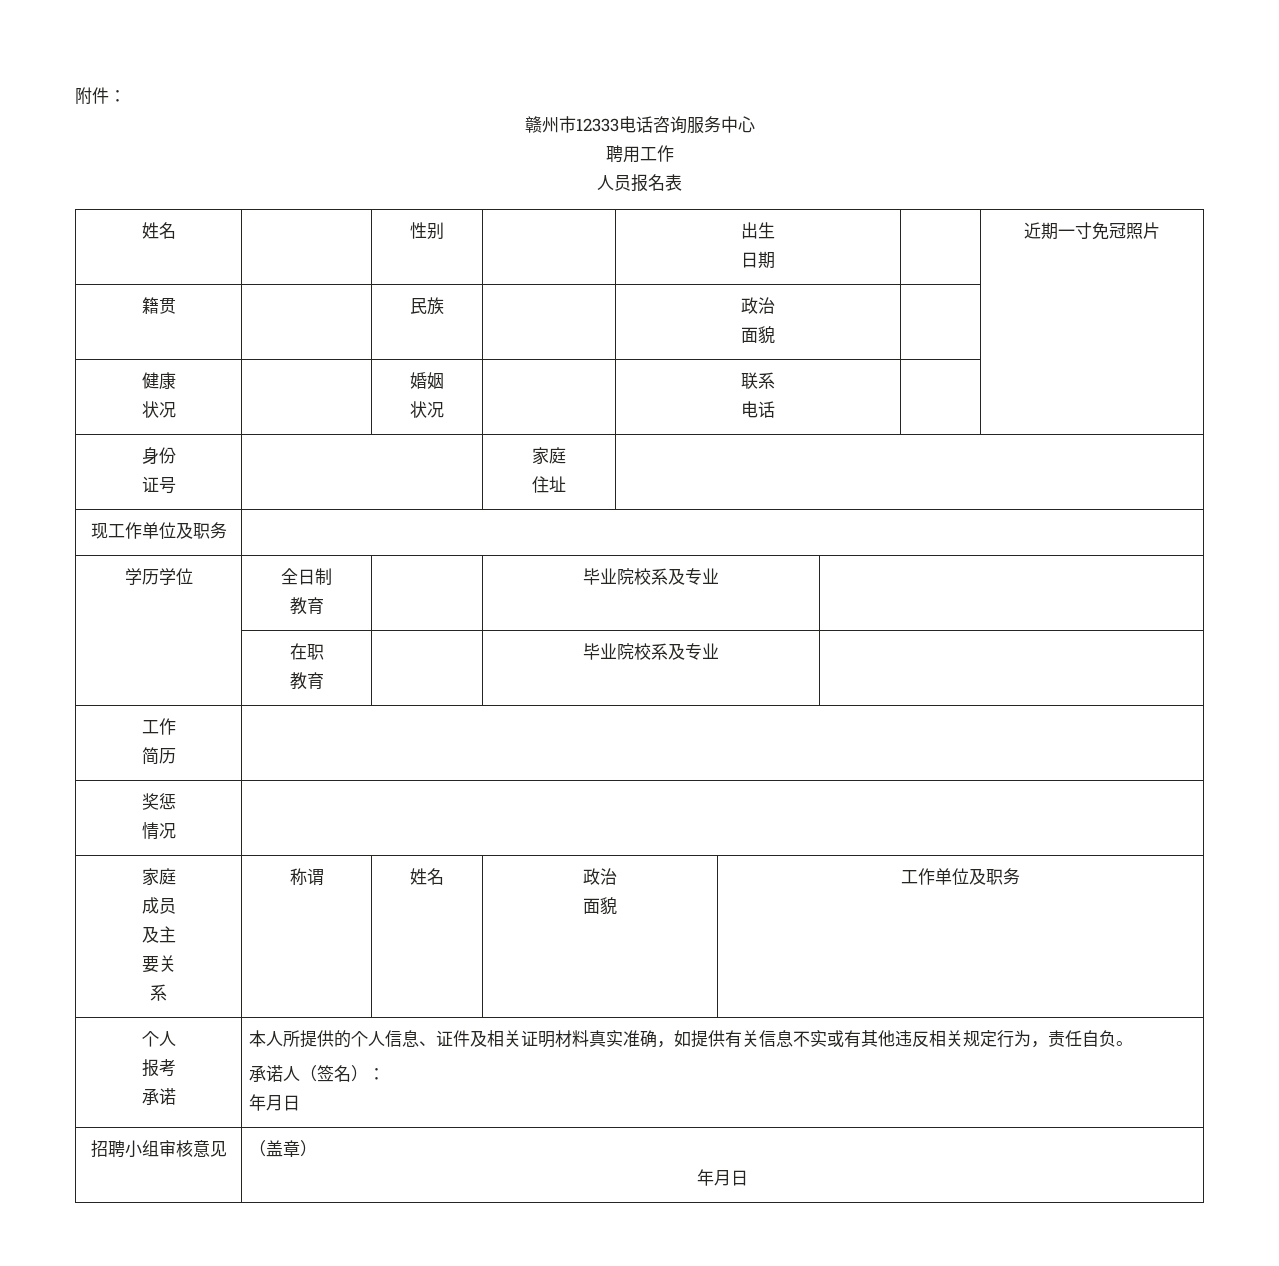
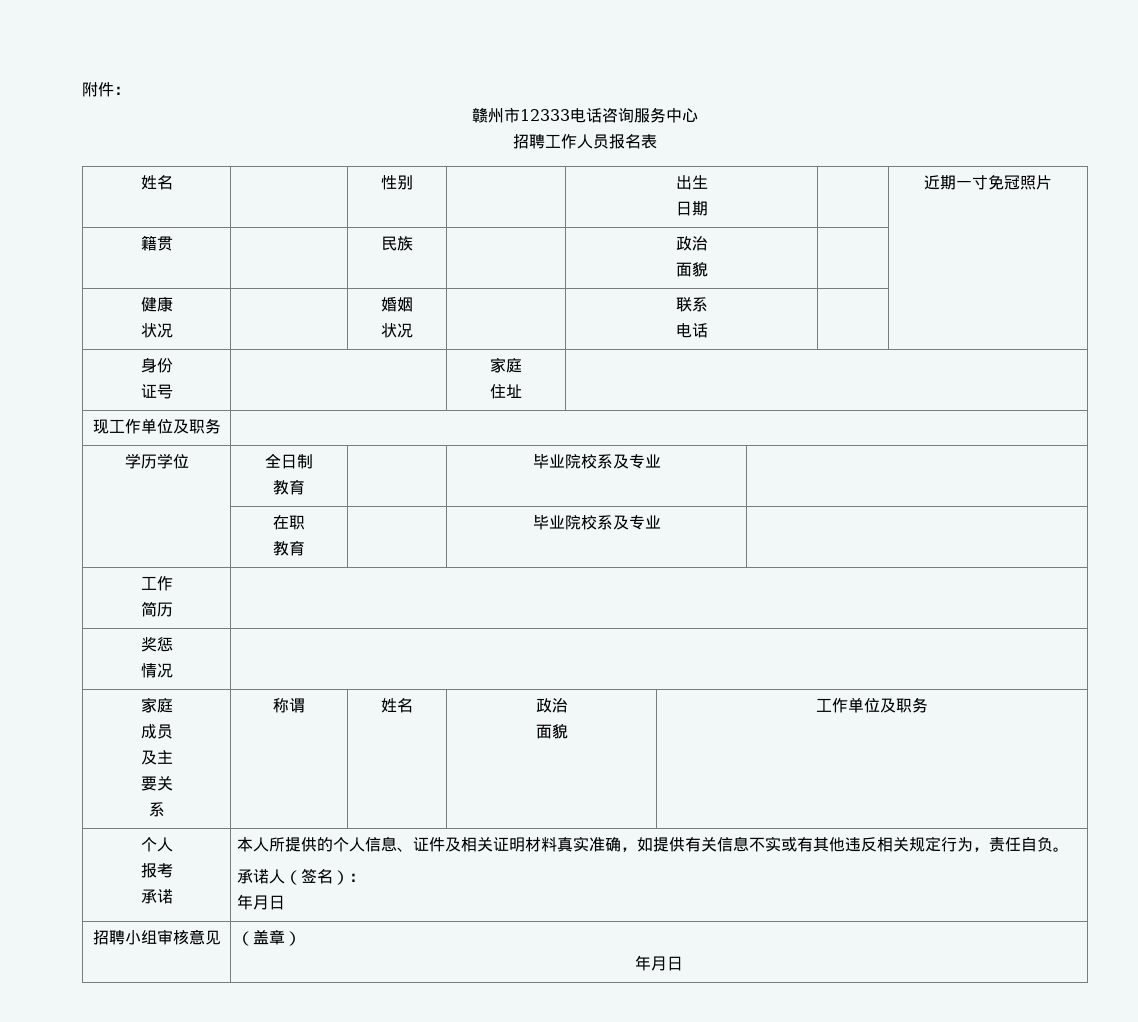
[605,145,674,163] 聘用工作 // -> [513,134,577,149] 招聘工作

